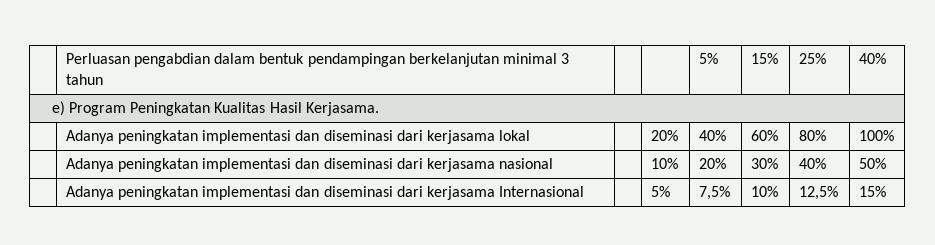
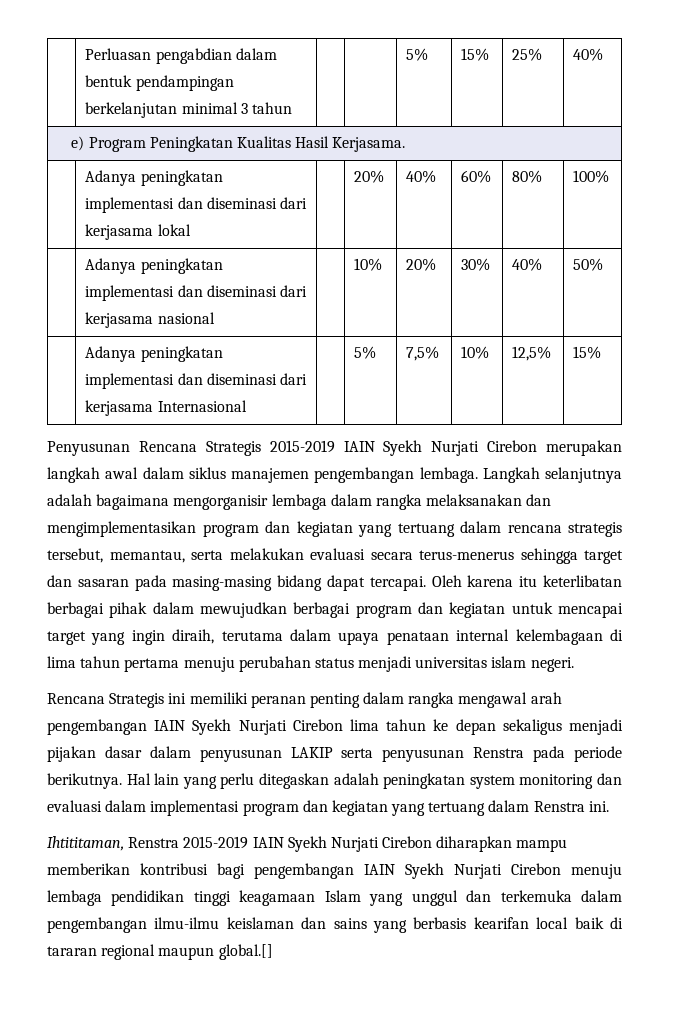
(886, 191) none -> [47,440,622,456] [47,467,622,483] [47,494,552,510] [47,521,622,537] [47,548,623,564] [47,575,622,591] [47,602,623,618] [47,629,623,645] [47,656,574,672] [47,692,562,708] [47,719,623,735] [47,746,623,762] [47,773,623,789] [47,800,609,816] [47,836,568,852] [47,863,622,879] [47,890,623,906] [47,917,623,933] [47,944,273,960] // Penyusunan Rencana Strategis 2015-2019 IAIN Syekh Nurjati Cirebon merupakan langkah awal dalam siklus manajemen pengembangan lembaga. Langkah selanjutnya adalah bagaimana mengorganisir lembaga dalam rangka melaksanakan dan mengimplementasikan program dan kegiatan yang tertuang dalam rencana strategis tersebut, memantau, serta melakukan evaluasi secara terus-menerus sehingga target dan sasaran pada masing-masing bidang dapat tercapai. Oleh karena itu keterlibatan berbagai pihak dalam mewujudkan berbagai program dan kegiatan untuk mencapai target yang ingin diraih, terutama dalam upaya penataan internal kelembagaan di lima tahun pertama menuju perubahan status menjadi universitas islam negeri. // Rencana Strategis ini memiliki peranan penting dalam rangka mengawal arah pengembangan IAIN Syekh Nurjati Cirebon lima tahun ke depan sekaligus menjadi pijakan dasar dalam penyusunan LAKIP serta penyusunan Renstra pada periode berikutnya. Hal lain yang perlu ditegaskan adalah peningkatan system monitoring dan evaluasi dalam implementasi program dan kegiatan yang tertuang dalam Renstra ini. // Ihtititaman, Renstra 2015-2019 IAIN Syekh Nurjati Cirebon diharapkan mampu memberikan kontribusi bagi pengembangan IAIN Syekh Nurjati Cirebon menuju lembaga pendidikan tinggi keagamaan Islam yang unggul dan terkemuka dalam pengembangan ilmu-ilmu keislaman dan sains yang berbasis kearifan local baik di tararan regional maupun global.[]

